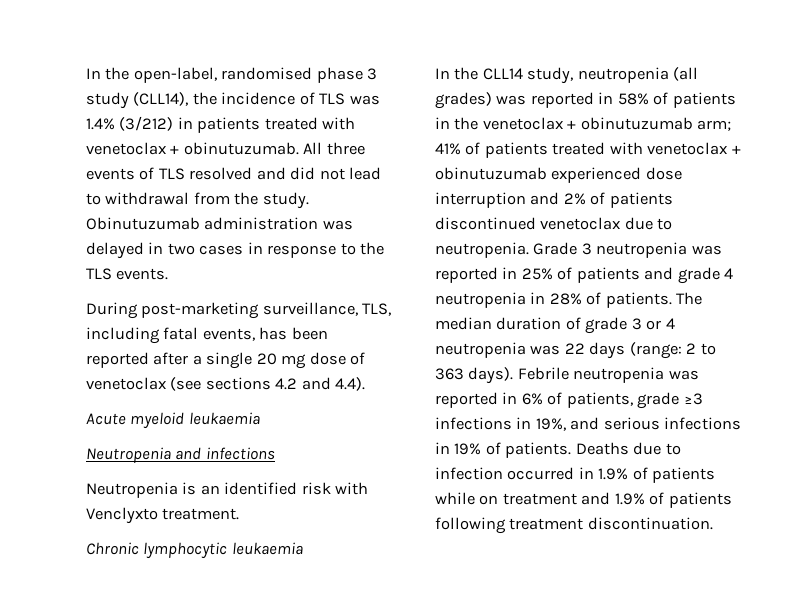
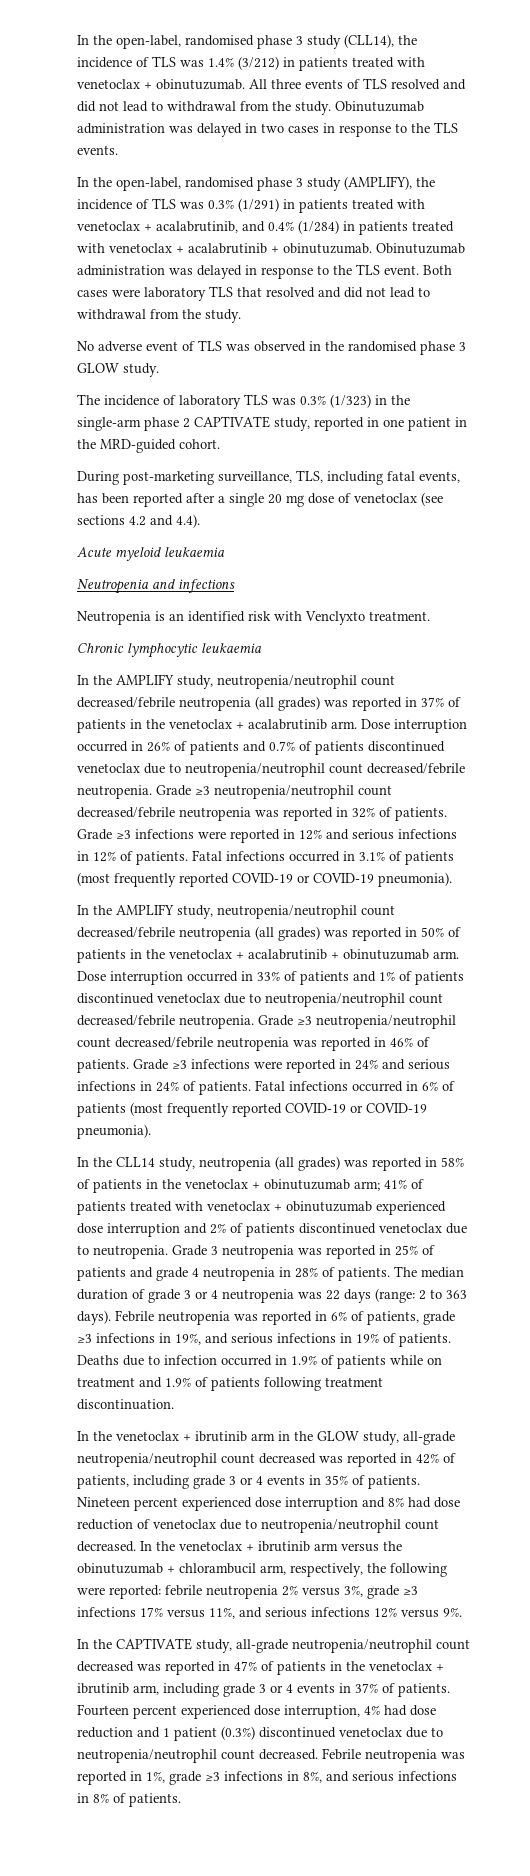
(169, 274) none -> [77,176,435,191] [77,198,425,213] [77,220,454,235] [77,243,465,254] [77,264,452,279] [77,286,430,301] [77,309,241,323] [77,340,466,355] [77,363,159,377] [77,394,410,409] [77,416,467,431] [77,439,220,453] // In the open-label, randomised phase 3 study (AMPLIFY), the incidence of TLS was 0.3% (1/291) in patients treated with venetoclax + acalabrutinib, and 0.4% (1/284) in patients treated with venetoclax + acalabrutinib + obinutuzumab. Obinutuzumab administration was delayed in response to the TLS event. Both cases were laboratory TLS that resolved and did not lead to withdrawal from the study. // No adverse event of TLS was observed in the randomised phase 3 GLOW study. // The incidence of laboratory TLS was 0.3% (1/323) in the single-arm phase 2 CAPTIVATE study, reported in one patient in the MRD-guided cohort.
(303, 548) none -> [77,674,395,689] [77,696,461,711] [77,719,467,733] [77,741,445,755] [77,763,465,777] [77,785,392,799] [77,807,447,821] [77,829,457,843] [77,850,454,865] [77,872,452,887] [77,904,395,919] [77,926,461,941] [77,949,459,963] [77,971,464,985] [77,993,443,1007] [77,1015,456,1029] [77,1037,430,1051] [77,1059,450,1073] [77,1080,455,1095] [77,1102,427,1117] [77,1124,151,1139] // In the AMPLIFY study, neutropenia/neutrophil count decreased/febrile neutropenia (all grades) was reported in 37% of patients in the venetoclax + acalabrutinib arm. Dose interruption occurred in 26% of patients and 0.7% of patients discontinued venetoclax due to neutropenia/neutrophil count decreased/febrile neutropenia. Grade ≥3 neutropenia/neutrophil count decreased/febrile neutropenia was reported in 32% of patients. Grade ≥3 infections were reported in 12% and serious infections in 12% of patients. Fatal infections occurred in 3.1% of patients (most frequently reported COVID-19 or COVID-19 pneumonia). // In the AMPLIFY study, neutropenia/neutrophil count decreased/febrile neutropenia (all grades) was reported in 50% of patients in the venetoclax + acalabrutinib + obinutuzumab arm. Dose interruption occurred in 33% of patients and 1% of patients discontinued venetoclax due to neutropenia/neutrophil count decreased/febrile neutropenia. Grade ≥3 neutropenia/neutrophil count decreased/febrile neutropenia was reported in 46% of patients. Grade ≥3 infections were reported in 24% and serious infections in 24% of patients. Fatal infections occurred in 6% of patients (most frequently reported COVID-19 or COVID-19 pneumonia).
(713, 523) none -> [77,1431,455,1445] [77,1453,456,1467] [77,1475,420,1489] [77,1497,460,1511] [77,1519,439,1533] [77,1541,402,1552] [77,1563,447,1577] [77,1585,418,1599] [77,1607,462,1619] [77,1638,470,1653] [77,1661,444,1675] [77,1683,450,1697] [77,1704,436,1719] [77,1726,443,1741] [77,1748,465,1763] [77,1771,457,1785] [77,1793,181,1807] // In the venetoclax + ibrutinib arm in the GLOW study, all-grade neutropenia/neutrophil count decreased was reported in 42% of patients, including grade 3 or 4 events in 35% of patients. Nineteen percent experienced dose interruption and 8% had dose reduction of venetoclax due to neutropenia/neutrophil count decreased. In the venetoclax + ibrutinib arm versus the obinutuzumab + chlorambucil arm, respectively, the following were reported: febrile neutropenia 2% versus 3%, grade ≥3 infections 17% versus 11%, and serious infections 12% versus 9%. // In the CAPTIVATE study, all-grade neutropenia/neutrophil count decreased was reported in 47% of patients in the venetoclax + ibrutinib arm, including grade 3 or 4 events in 37% of patients. Fourteen percent experienced dose interruption, 4% had dose reduction and 1 patient (0.3%) discontinued venetoclax due to neutropenia/neutrophil count decreased. Febrile neutropenia was reported in 1%, grade ≥3 infections in 8%, and serious infections in 8% of patients.

